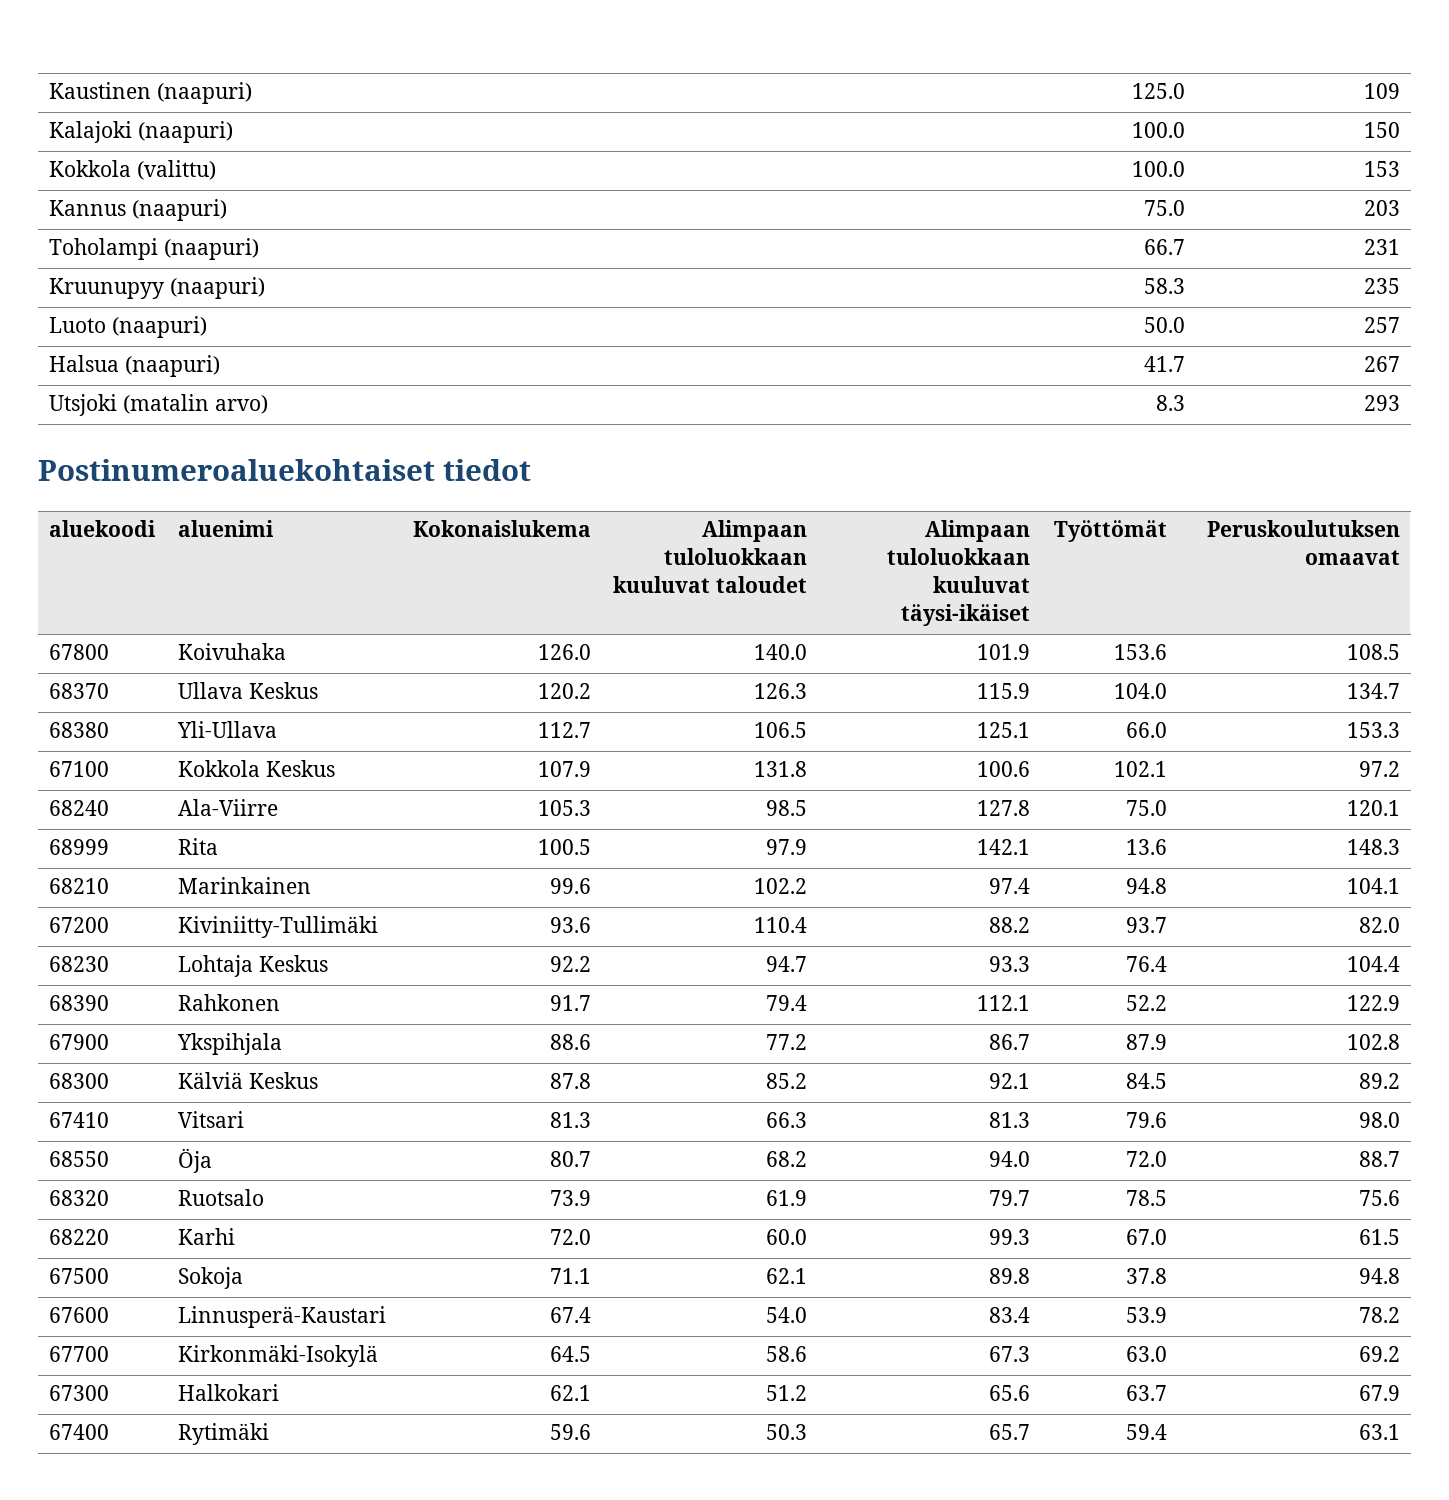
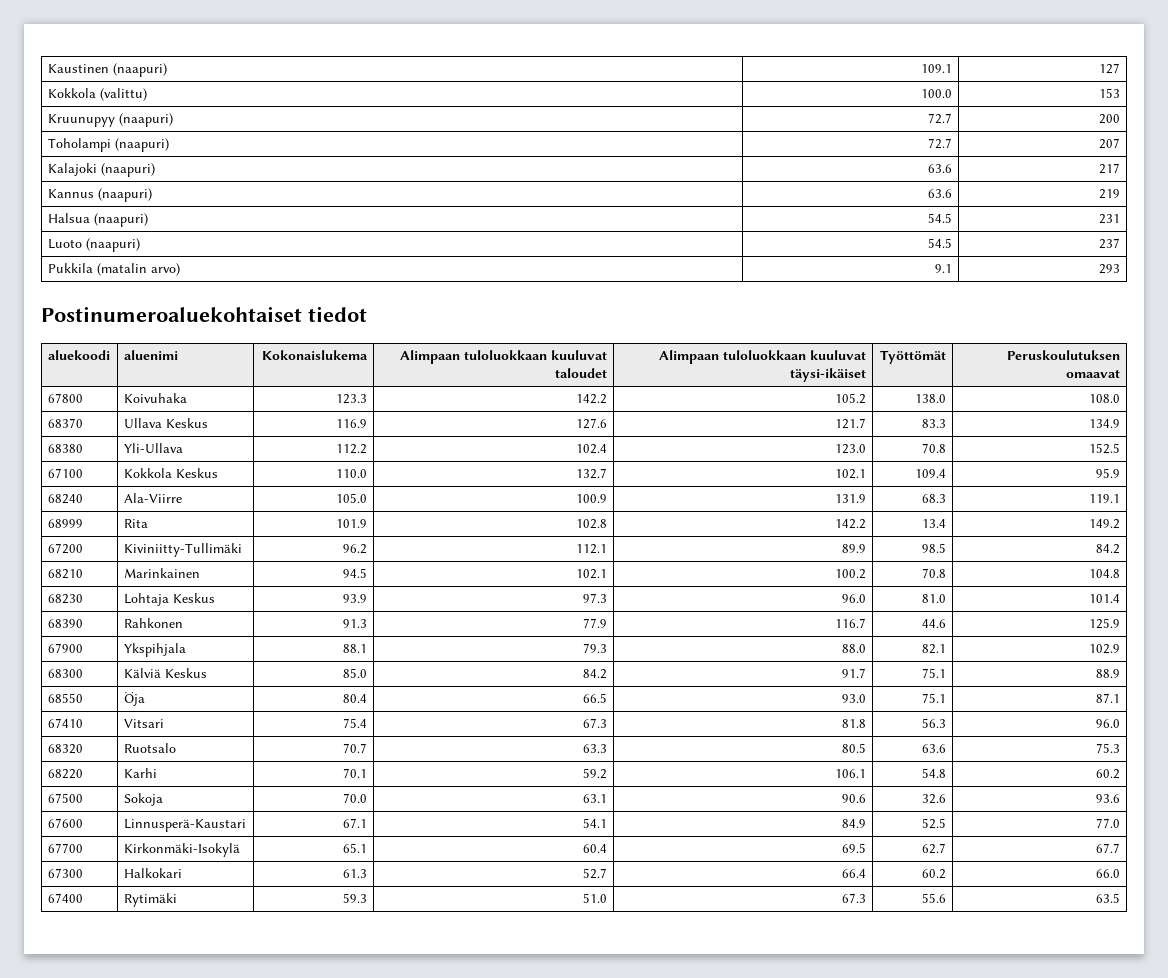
[1131,83,1185,99] [1363,83,1400,99] [49,121,234,143] [1131,122,1185,138] [1363,122,1400,138] 125.0 | 109 // Kalajoki (naapuri) | 100.0 | 150 -> [921,64,953,73] [1099,63,1121,74] 109.1 | 127
[49,199,228,221] [1143,200,1185,216] [1363,200,1400,216] Kannus (naapuri) | 75.0 | 203 -> [47,113,173,127] [928,113,953,124] [1099,114,1121,124] Kruunupyy (naapuri) | 72.7 | 200
[1143,239,1185,255] [1363,239,1400,255] [49,277,266,299] [1143,278,1185,294] [1363,278,1400,294] [49,316,208,338] [1143,317,1185,333] [1363,317,1400,333] [49,355,221,377] [1143,356,1185,372] [1363,356,1400,372] [49,394,118,416] 66.7 | 231 // Kruunupyy (naapuri) | 58.3 | 235 // Luoto (naapuri) | 50.0 | 257 // Halsua (naapuri) | 41.7 | 267 // Utsjoki -> [928,138,953,149] [1099,138,1121,149] [47,163,155,177] [928,164,953,173] [1099,163,1121,174] [47,188,152,202] [928,189,953,198] [1099,189,1121,199] [47,213,148,227] [928,213,953,223] [1099,214,1121,224] [47,238,140,252] [928,238,953,248] [1099,238,1121,249] [47,263,93,273] 72.7 | 207 // Kalajoki (naapuri) | 63.6 | 217 // Kannus (naapuri) | 63.6 | 219 // Halsua (naapuri) | 54.5 | 231 // Luoto (naapuri) | 54.5 | 237 // Pukkila
[1155,395,1185,411] 8.3 -> [935,264,953,273] 9.1
[537,644,591,660] [753,644,807,660] [976,644,1030,660] [1113,644,1167,660] [1346,644,1400,660] [49,683,110,699] [178,682,319,699] [537,683,591,699] [753,683,807,699] [976,683,1030,699] [1113,683,1167,699] [1346,683,1400,699] [49,722,110,738] [177,721,278,738] [537,722,591,738] [753,722,807,738] [976,722,1030,738] [1125,722,1167,738] [1346,722,1400,738] 126.0 | 140.0 | 101.9 | 153.6 | 108.5 // 68370 | Ullava Keskus | 120.2 | 126.3 | 115.9 | 104.0 | 134.7 // 68380 | Yli-Ullava | 112.7 | 106.5 | 125.1 | 66.0 | 153.3 -> [336,394,368,404] [576,394,608,404] [835,393,867,404] [915,394,947,403] [1089,394,1121,403] [47,418,83,428] [123,418,208,428] [336,419,368,428] [576,418,608,429] [835,418,867,429] [922,419,947,428] [1089,419,1121,428] [47,444,83,453] [123,443,183,453] [336,444,368,454] [576,444,608,454] [835,444,867,454] [922,443,947,453] [1089,443,1121,454] 123.3 | 142.2 | 105.2 | 138.0 | 108.0 // 68370 | Ullava Keskus | 116.9 | 127.6 | 121.7 | 83.3 | 134.9 // 68380 | Yli-Ullava | 112.2 | 102.4 | 123.0 | 70.8 | 152.5
[537,761,591,777] [753,761,807,777] [976,761,1030,777] [1113,761,1167,777] [1358,761,1400,777] 107.9 | 131.8 | 100.6 | 102.1 | 97.2 -> [336,469,368,478] [576,468,608,479] [835,469,867,479] [915,469,947,478] [1096,468,1121,478] 110.0 | 132.7 | 102.1 | 109.4 | 95.9
[537,800,591,816] [765,800,807,816] [976,800,1030,816] [1125,800,1167,816] [1346,800,1400,816] [49,839,110,855] [178,838,219,855] [537,839,591,855] [765,839,807,855] [976,839,1030,855] [1125,839,1167,855] [1346,839,1400,855] [49,878,110,894] [178,877,312,894] [549,878,591,894] [753,878,807,894] [988,878,1030,894] [1125,878,1167,894] [1346,878,1400,894] [49,917,110,933] [178,916,379,938] [549,917,591,933] [753,917,807,933] [988,917,1030,933] [1125,917,1167,933] [1358,917,1400,933] [49,956,110,972] [178,955,329,977] [549,956,591,972] [765,956,807,972] [988,956,1030,972] [1125,956,1167,972] [1346,956,1400,972] [49,995,110,1011] [178,994,281,1011] [549,995,591,1011] [765,995,807,1011] [976,995,1030,1011] [1125,995,1167,1011] [1346,995,1400,1011] [49,1034,110,1050] [177,1033,283,1055] [549,1034,591,1050] [765,1034,807,1050] [988,1034,1030,1050] [1125,1034,1167,1050] [1346,1034,1400,1050] [49,1073,110,1089] [178,1072,319,1089] [549,1073,591,1089] [765,1073,807,1089] [988,1073,1030,1089] [1125,1073,1167,1089] [1358,1073,1400,1089] [49,1112,110,1128] [178,1111,245,1128] [549,1112,591,1128] [765,1112,807,1128] [988,1112,1030,1128] [1125,1112,1167,1128] [1358,1112,1400,1128] [49,1151,110,1167] [178,1148,213,1173] [549,1151,591,1167] [765,1151,807,1167] [988,1151,1030,1167] [1125,1151,1167,1167] [1358,1151,1400,1167] [49,1190,110,1206] [178,1189,265,1206] [549,1190,591,1206] [765,1190,807,1206] [988,1190,1030,1206] [1125,1190,1167,1206] [1358,1190,1400,1206] [49,1229,110,1245] [178,1228,236,1245] [549,1229,591,1245] [765,1229,807,1245] [988,1229,1030,1245] [1125,1229,1167,1245] [1358,1229,1400,1245] [49,1268,110,1284] [178,1267,244,1289] [549,1268,591,1284] [765,1268,807,1284] [988,1268,1030,1284] [1125,1268,1167,1284] [1358,1268,1400,1284] [49,1307,110,1323] [178,1306,387,1328] [549,1307,591,1323] [765,1307,807,1323] [988,1307,1030,1323] [1125,1307,1167,1323] [1358,1307,1400,1323] [49,1346,110,1362] [178,1345,379,1367] [549,1346,591,1362] [765,1346,807,1362] [988,1346,1030,1362] [1125,1346,1167,1362] [1358,1346,1400,1362] [49,1385,110,1401] [178,1384,280,1401] [549,1385,591,1401] [765,1385,807,1401] [988,1385,1030,1401] [1125,1385,1167,1401] [1358,1385,1400,1401] [49,1424,110,1440] [178,1423,270,1445] [549,1424,591,1440] [765,1424,807,1440] [988,1424,1030,1440] [1125,1424,1167,1440] [1358,1424,1400,1440] 105.3 | 98.5 | 127.8 | 75.0 | 120.1 // 68999 | Rita | 100.5 | 97.9 | 142.1 | 13.6 | 148.3 // 68210 | Marinkainen | 99.6 | 102.2 | 97.4 | 94.8 | 104.1 // 67200 | Kiviniitty-Tullimäki | 93.6 | 110.4 | 88.2 | 93.7 | 82.0 // 68230 | Lohtaja Keskus | 92.2 | 94.7 | 93.3 | 76.4 | 104.4 // 68390 | Rahkonen | 91.7 | 79.4 | 112.1 | 52.2 | 122.9 // 67900 | Ykspihjala | 88.6 | 77.2 | 86.7 | 87.9 | 102.8 // 68300 | Kälviä Keskus | 87.8 | 85.2 | 92.1 | 84.5 | 89.2 // 67410 | Vitsari | 81.3 | 66.3 | 81.3 | 79.6 | 98.0 // 68550 | Öja | 80.7 | 68.2 | 94.0 | 72.0 | 88.7 // 68320 | Ruotsalo | 73.9 | 61.9 | 79.7 | 78.5 | 75.6 // 68220 | Karhi | 72.0 | 60.0 | 99.3 | 67.0 | 61.5 // 67500 | Sokoja | 71.1 | 62.1 | 89.8 | 37.8 | 94.8 // 67600 | Linnusperä-Kaustari | 67.4 | 54.0 | 83.4 | 53.9 | 78.2 // 67700 | Kirkonmäki-Isokylä | 64.5 | 58.6 | 67.3 | 63.0 | 69.2 // 67300 | Halkokari | 62.1 | 51.2 | 65.6 | 63.7 | 67.9 // 67400 | Rytimäki | 59.6 | 50.3 | 65.7 | 59.4 | 63.1 -> [336,493,368,503] [576,494,608,503] [835,494,867,503] [922,494,947,503] [1089,494,1121,503] [47,519,83,528] [123,519,148,528] [336,519,368,528] [576,519,608,529] [835,519,867,529] [922,519,947,528] [1089,519,1121,529] [47,543,83,554] [123,543,242,557] [343,544,368,554] [576,544,608,554] [842,544,867,553] [922,543,947,553] [1096,544,1121,554] [47,569,83,579] [123,568,200,578] [343,568,368,578] [576,569,608,579] [835,569,867,579] [922,568,947,578] [1089,569,1121,578] [47,594,83,604] [123,593,215,606] [343,594,368,603] [583,593,608,603] [842,594,867,603] [922,594,947,603] [1089,594,1121,603] [47,619,83,628] [123,618,183,628] [343,619,368,628] [583,618,608,628] [835,618,867,628] [922,619,947,628] [1089,618,1121,629] [47,643,83,653] [123,643,186,657] [343,644,368,653] [583,643,608,653] [842,644,867,653] [922,644,947,654] [1089,644,1121,654] [47,669,83,678] [123,668,207,678] [343,668,368,678] [583,669,608,679] [842,668,867,678] [922,668,947,678] [1096,669,1121,678] [47,693,83,703] [123,692,145,706] [343,694,368,703] [583,693,608,703] [842,694,867,703] [922,693,947,703] [1096,693,1121,703] [47,718,83,728] [123,719,164,728] [343,718,368,728] [583,718,608,728] [842,719,867,728] [922,718,947,728] [1096,719,1121,728] [47,744,83,754] [123,743,176,753] [343,743,368,753] [583,744,608,753] [842,743,867,753] [922,744,947,753] [1096,743,1121,753] [47,769,83,779] [123,768,157,778] [343,768,368,778] [583,768,608,779] [835,769,867,778] [922,768,947,778] [1096,769,1121,779] [47,793,83,803] [123,793,163,806] [343,793,368,803] [583,794,608,803] [842,794,867,803] [922,794,947,804] [1096,794,1121,803] [47,818,83,828] [123,819,246,832] [343,818,368,828] [583,818,608,828] [842,819,867,828] [922,818,947,829] [1096,818,1121,828] [47,843,83,853] [123,843,240,857] [343,843,368,853] [583,844,608,853] [842,843,867,853] [922,843,947,854] [1096,843,1121,853] [47,868,83,878] [123,868,182,878] [343,869,368,878] [583,868,608,879] [842,869,867,878] [922,869,947,879] [1096,869,1121,878] [47,893,83,903] [123,893,177,907] [343,893,368,903] [583,893,608,903] [842,893,867,903] [922,893,947,903] [1096,893,1121,903] 105.0 | 100.9 | 131.9 | 68.3 | 119.1 // 68999 | Rita | 101.9 | 102.8 | 142.2 | 13.4 | 149.2 // 67200 | Kiviniitty-Tullimäki | 96.2 | 112.1 | 89.9 | 98.5 | 84.2 // 68210 | Marinkainen | 94.5 | 102.1 | 100.2 | 70.8 | 104.8 // 68230 | Lohtaja Keskus | 93.9 | 97.3 | 96.0 | 81.0 | 101.4 // 68390 | Rahkonen | 91.3 | 77.9 | 116.7 | 44.6 | 125.9 // 67900 | Ykspihjala | 88.1 | 79.3 | 88.0 | 82.1 | 102.9 // 68300 | Kälviä Keskus | 85.0 | 84.2 | 91.7 | 75.1 | 88.9 // 68550 | Öja | 80.4 | 66.5 | 93.0 | 75.1 | 87.1 // 67410 | Vitsari | 75.4 | 67.3 | 81.8 | 56.3 | 96.0 // 68320 | Ruotsalo | 70.7 | 63.3 | 80.5 | 63.6 | 75.3 // 68220 | Karhi | 70.1 | 59.2 | 106.1 | 54.8 | 60.2 // 67500 | Sokoja | 70.0 | 63.1 | 90.6 | 32.6 | 93.6 // 67600 | Linnusperä-Kaustari | 67.1 | 54.1 | 84.9 | 52.5 | 77.0 // 67700 | Kirkonmäki-Isokylä | 65.1 | 60.4 | 69.5 | 62.7 | 67.7 // 67300 | Halkokari | 61.3 | 52.7 | 66.4 | 60.2 | 66.0 // 67400 | Rytimäki | 59.3 | 51.0 | 67.3 | 55.6 | 63.5

